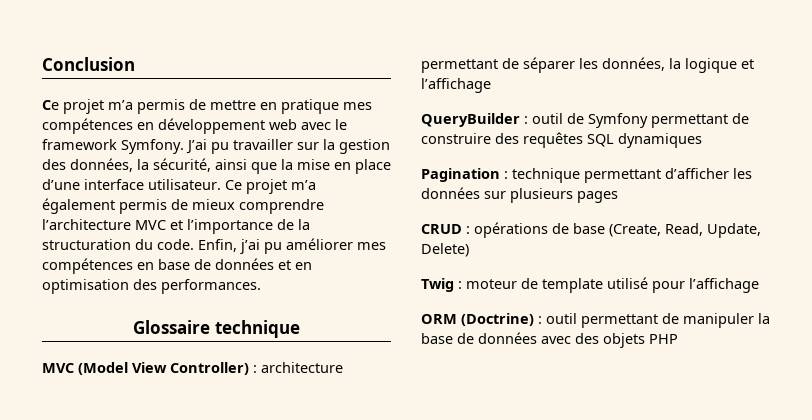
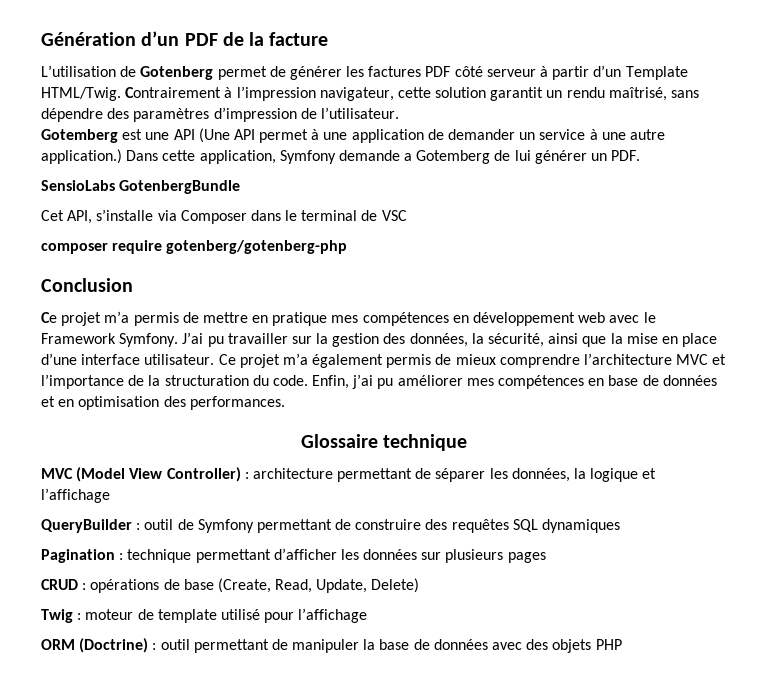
(42, 64) none -> [41,31,329,46] [41,65,688,80] [41,86,700,101] [41,107,399,122] [41,128,665,143] [41,149,641,164] [41,180,241,194] [41,209,407,224] [41,240,348,254] Génération d’un PDF de la facture // L’utilisation de Gotenberg permet de générer les factures PDF côté serveur à partir d’un Template HTML/Twig. Contrairement à l’impression navigateur, cette solution garantit un rendu maîtrisé, sans dépendre des paramètres d’impression de l’utilisateur. // Gotemberg est une API (Une API permet à une application de demander un service à une autre application.) Dans cette application, Symfony demande a Gotemberg de lui générer un PDF. // SensioLabs GotenbergBundle // Cet API, s’installe via Composer dans le terminal de VSC // composer require gotenberg/gotenberg-php //
[42,139,117,150] framework -> [41,333,116,344] Framework

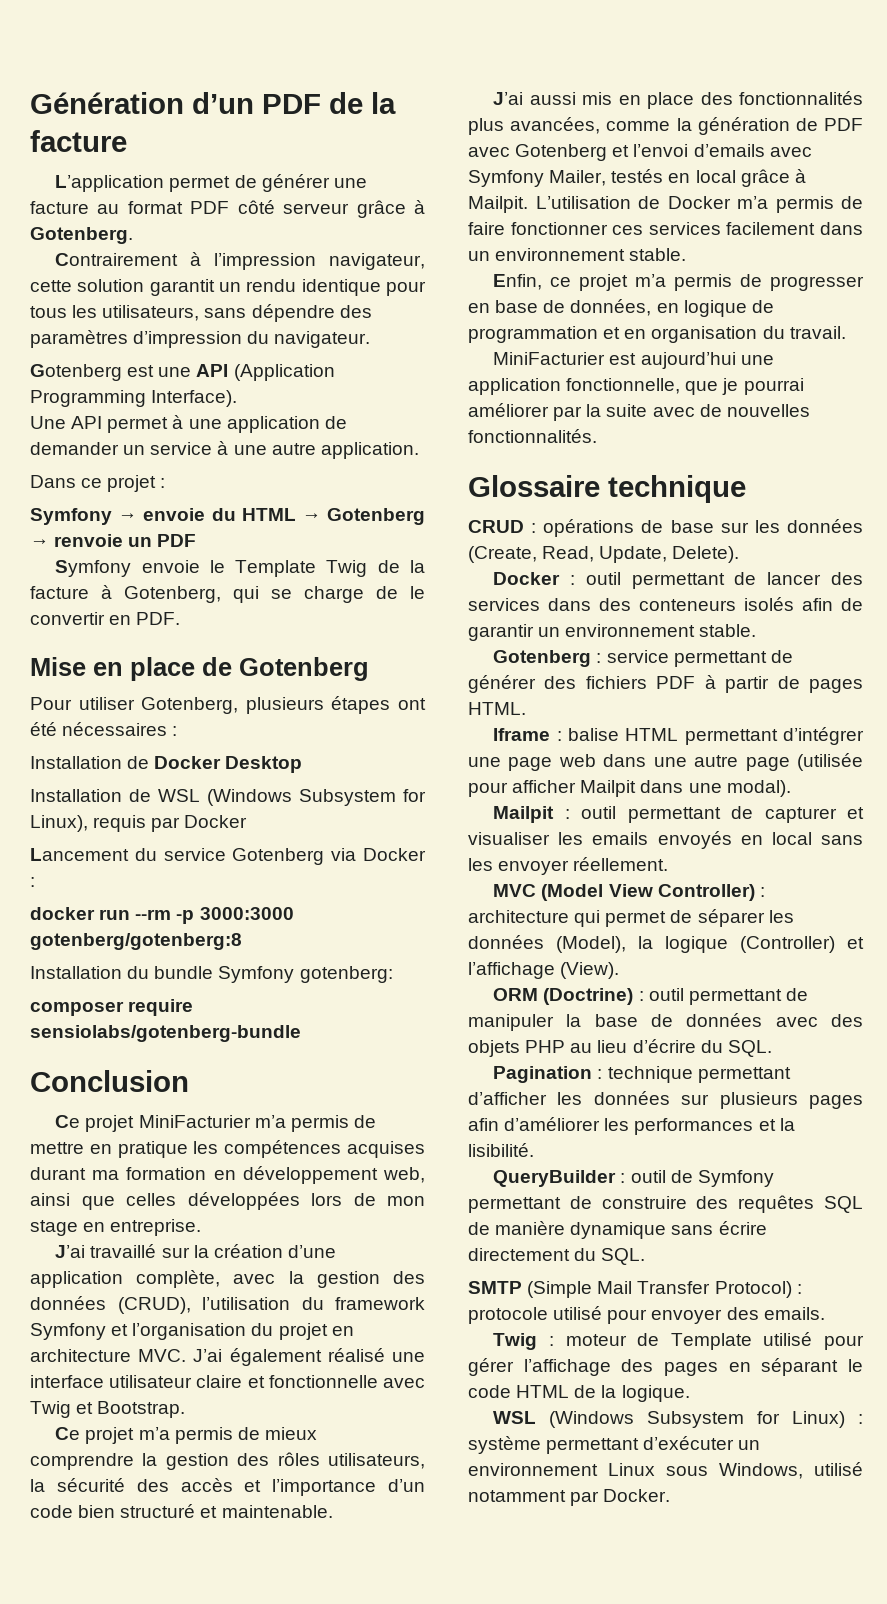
[41,65,688,80] [41,87,121,101] L’utilisation de Gotenberg permet de générer les factures PDF côté serveur à partir d’un Template HTML/Twig. -> [55,174,367,192] [30,200,425,218] [30,227,133,244] L’application permet de générer une facture au format PDF côté serveur grâce à Gotenberg. //
[608,87,667,101] maîtrisé, -> [301,279,426,296] [30,305,200,321] identique pour tous les utilisateurs,
[300,107,399,119] [41,128,230,143] de l’utilisateur. // Gotemberg est une API (Une -> [247,331,371,348] [30,364,335,381] [30,390,238,407] [30,416,66,429] du navigateur. // Gotenberg est une API (Application Programming Interface). // Une
[41,149,641,164] [41,180,241,194] [41,209,407,224] application.) Dans cette application, Symfony demande a Gotemberg de lui générer un PDF. // SensioLabs GotenbergBundle // Cet API, s’installe via Composer dans le terminal de VSC -> [320,442,419,459] [30,475,166,492] [30,508,426,525] [30,534,197,547] [55,560,425,577] [30,585,425,603] [30,612,181,625] [30,657,369,681] [30,696,427,714] [30,722,178,736] [30,756,303,773] [30,789,426,806] [30,815,248,832] [30,848,427,865] [30,877,35,887] [30,907,294,924] [30,933,242,950] [30,966,393,983] application. // Dans ce projet : // Symfony → envoie du HTML → Gotenberg → renvoie un PDF // Symfony envoie le Template Twig de la facture à Gotenberg, qui se charge de le convertir en PDF. // Mise en place de Gotenberg // Pour utiliser Gotenberg, plusieurs étapes ont été nécessaires : // Installation de Docker Desktop // Installation de WSL (Windows Subsystem for Linux), requis par Docker // Lancement du service Gotenberg via Docker : // docker run --rm -p 3000:3000 gotenberg/gotenberg:8 // Installation du bundle Symfony gotenberg:
[166,240,348,254] gotenberg/gotenberg-php -> [30,1025,301,1042] sensiolabs/gotenberg-bundle
(133, 285) none -> [55,1115,376,1132] [30,1140,426,1158] [30,1166,426,1184] [30,1192,425,1210] [30,1219,202,1236] [55,1244,336,1258] [30,1270,425,1288] [30,1296,425,1314] [30,1323,354,1340] [30,1348,425,1366] [30,1375,426,1388] [30,1401,186,1418] // Ce projet MiniFacturier m’a permis de mettre en pratique les compétences acquises durant ma formation en développement web, ainsi que celles développées lors de mon stage en entreprise. // J’ai travaillé sur la création d’une application complète, avec la gestion des données (CRUD), l’utilisation du framework Symfony et l’organisation du projet en architecture MVC. J’ai également réalisé une interface utilisateur claire et fonctionnelle avec Twig et Bootstrap.
[202,312,656,326] [41,332,718,347] [41,353,727,368] [41,374,717,389] [41,396,285,410] [300,434,468,451] mettre en pratique mes compétences en développement web avec le Framework Symfony. J’ai pu travailler sur la gestion des données, la sécurité, ainsi que la mise en place d’une interface utilisateur. Ce projet m’a également permis de mieux comprendre l’architecture MVC et l’importance de la structuration du code. Enfin, j’ai pu améliorer mes compétences en base de données et en optimisation des performances. // Glossaire technique -> [264,1427,317,1440] [30,1452,425,1470] [30,1478,426,1496] [30,1504,333,1518] [493,91,863,109] [468,117,864,135] [468,144,812,161] [468,169,806,187] [468,196,863,213] [468,222,863,235] [468,248,687,261] [493,274,864,291] [468,299,774,317] [468,326,846,343] [493,352,774,369] [468,378,804,395] [468,403,810,421] [468,429,597,443] [468,475,746,503] [468,519,863,537] [468,546,740,563] [493,572,863,589] [468,597,863,611] [468,624,757,641] [493,650,793,667] [468,675,863,693] [468,702,526,715] [493,727,864,745] [468,753,863,771] [468,780,791,797] [493,806,864,823] [468,831,863,849] [468,857,669,875] mieux comprendre la gestion des rôles utilisateurs, la sécurité des accès et l’importance d’un code bien structuré et maintenable. // J’ai aussi mis en place des fonctionnalités plus avancées, comme la génération de PDF avec Gotenberg et l’envoi d’emails avec Symfony Mailer, testés en local grâce à Mailpit. L’utilisation de Docker m’a permis de faire fonctionner ces services facilement dans un environnement stable. // Enfin, ce projet m’a permis de progresser en base de données, en logique de programmation et en organisation du travail. // MiniFacturier est aujourd’hui une application fonctionnelle, que je pourrai améliorer par la suite avec de nouvelles fonctionnalités. // Glossaire technique // CRUD : opérations de base sur les données (Create, Read, Update, Delete). // Docker : outil permettant de lancer des services dans des conteneurs isolés afin de garantir un environnement stable. // Gotenberg : service permettant de générer des fichiers PDF à partir de pages HTML. // Iframe : balise HTML permettant d’intégrer une page web dans une autre page (utilisée pour afficher Mailpit dans une modal). // Mailpit : outil permettant de capturer et visualiser les emails envoyés en local sans les envoyer réellement.
[337,468,413,482] permettant -> [574,910,667,927] qui permet
[511,468,570,482] données, -> [468,935,626,953] données (Model),
(639, 475) none -> [740,936,835,953] (Controller)
[41,519,621,533] [41,548,546,563] [41,578,420,593] [41,608,368,623] // QueryBuilder : outil de Symfony permettant de construire des requêtes SQL dynamiques // Pagination : technique permettant d’afficher les données sur plusieurs pages // CRUD : opérations de base (Create, Read, Update, Delete) // Twig : moteur de template utilisé pour l’affichage -> [560,962,620,979] (View).
(622, 644) none -> [570,1039,772,1057] [493,1066,791,1083] [468,1091,863,1109] [468,1117,795,1135] [468,1143,534,1157] [493,1170,774,1187] [468,1195,863,1213] [468,1221,767,1239] [468,1248,646,1265] [468,1281,802,1298] [468,1306,825,1324] [493,1332,865,1350] [468,1358,864,1376] [468,1385,690,1402] [493,1411,864,1428] [468,1436,761,1454] [468,1462,863,1479] [468,1489,671,1506] au lieu d’écrire du SQL. // Pagination : technique permettant d’afficher les données sur plusieurs pages afin d’améliorer les performances et la lisibilité. // QueryBuilder : outil de Symfony permettant de construire des requêtes SQL de manière dynamique sans écrire directement du SQL. // SMTP (Simple Mail Transfer Protocol) : protocole utilisé pour envoyer des emails. // Twig : moteur de Template utilisé pour gérer l’affichage des pages en séparant le code HTML de la logique. // WSL (Windows Subsystem for Linux) : système permettant d’exécuter un environnement Linux sous Windows, utilisé notamment par Docker.

